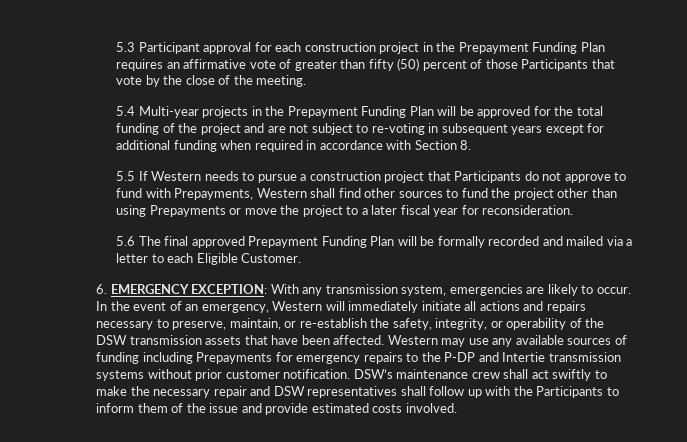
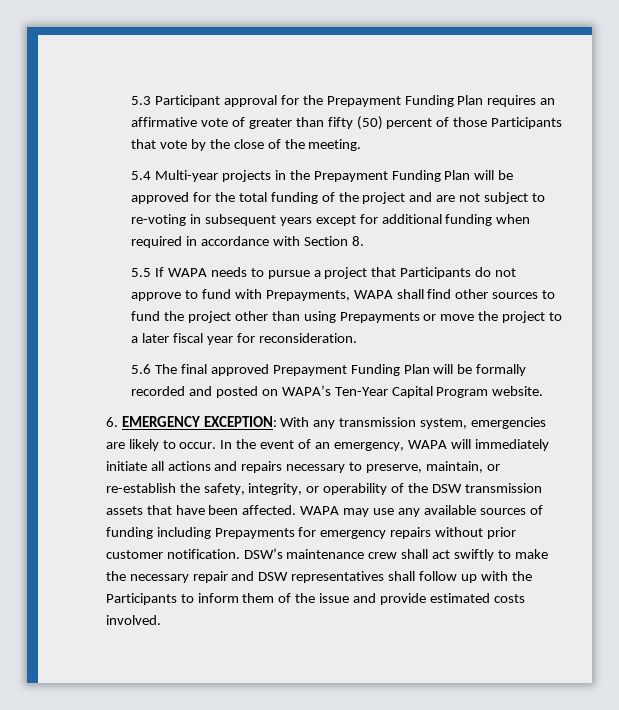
[275,42,433,54] each construction project in -> (299, 100) none
[151,171,202,181] Western -> [167,268,207,277] WAPA
[309,171,381,181] construction -> (321, 273) none
[256,188,307,198] Western -> [353,290,393,299] WAPA
[566,236,633,246] [116,253,302,265] mailed via a letter to each Eligible Customer. -> [215,385,544,398] posted on WAPA’s Ten-Year Capital Program website.
[272,301,323,311] Western -> [407,440,447,449] WAPA
[387,335,438,345] Western -> [300,506,340,515] WAPA
[406,352,621,362] [96,370,145,381] to the P-DP and Intertie transmission systems -> (432, 533) none

